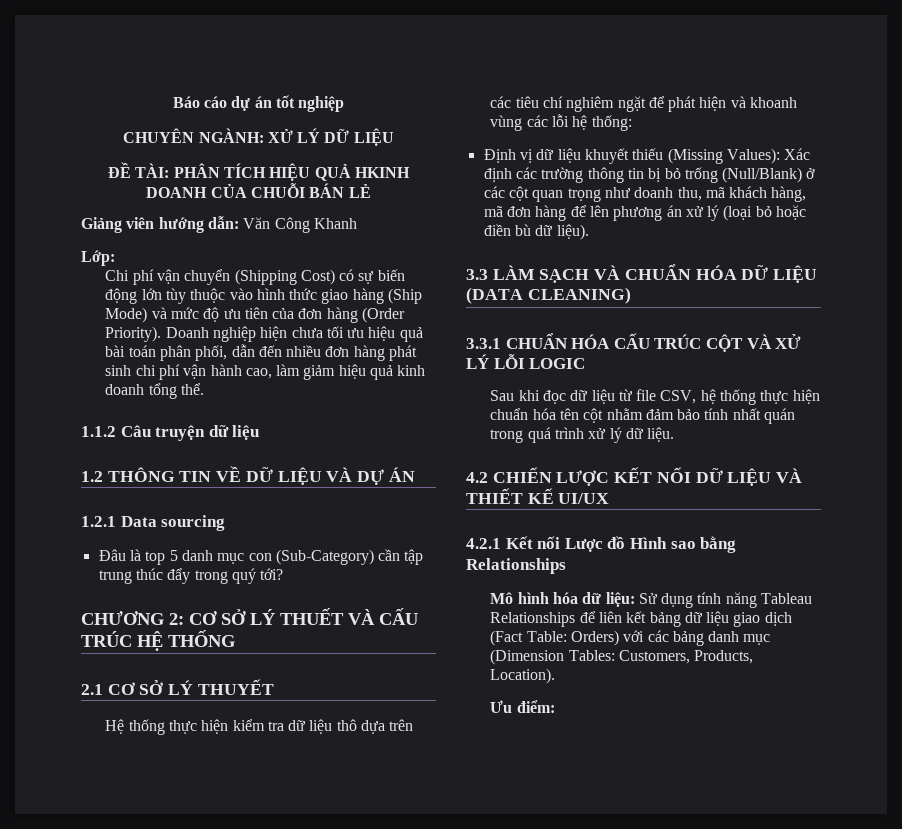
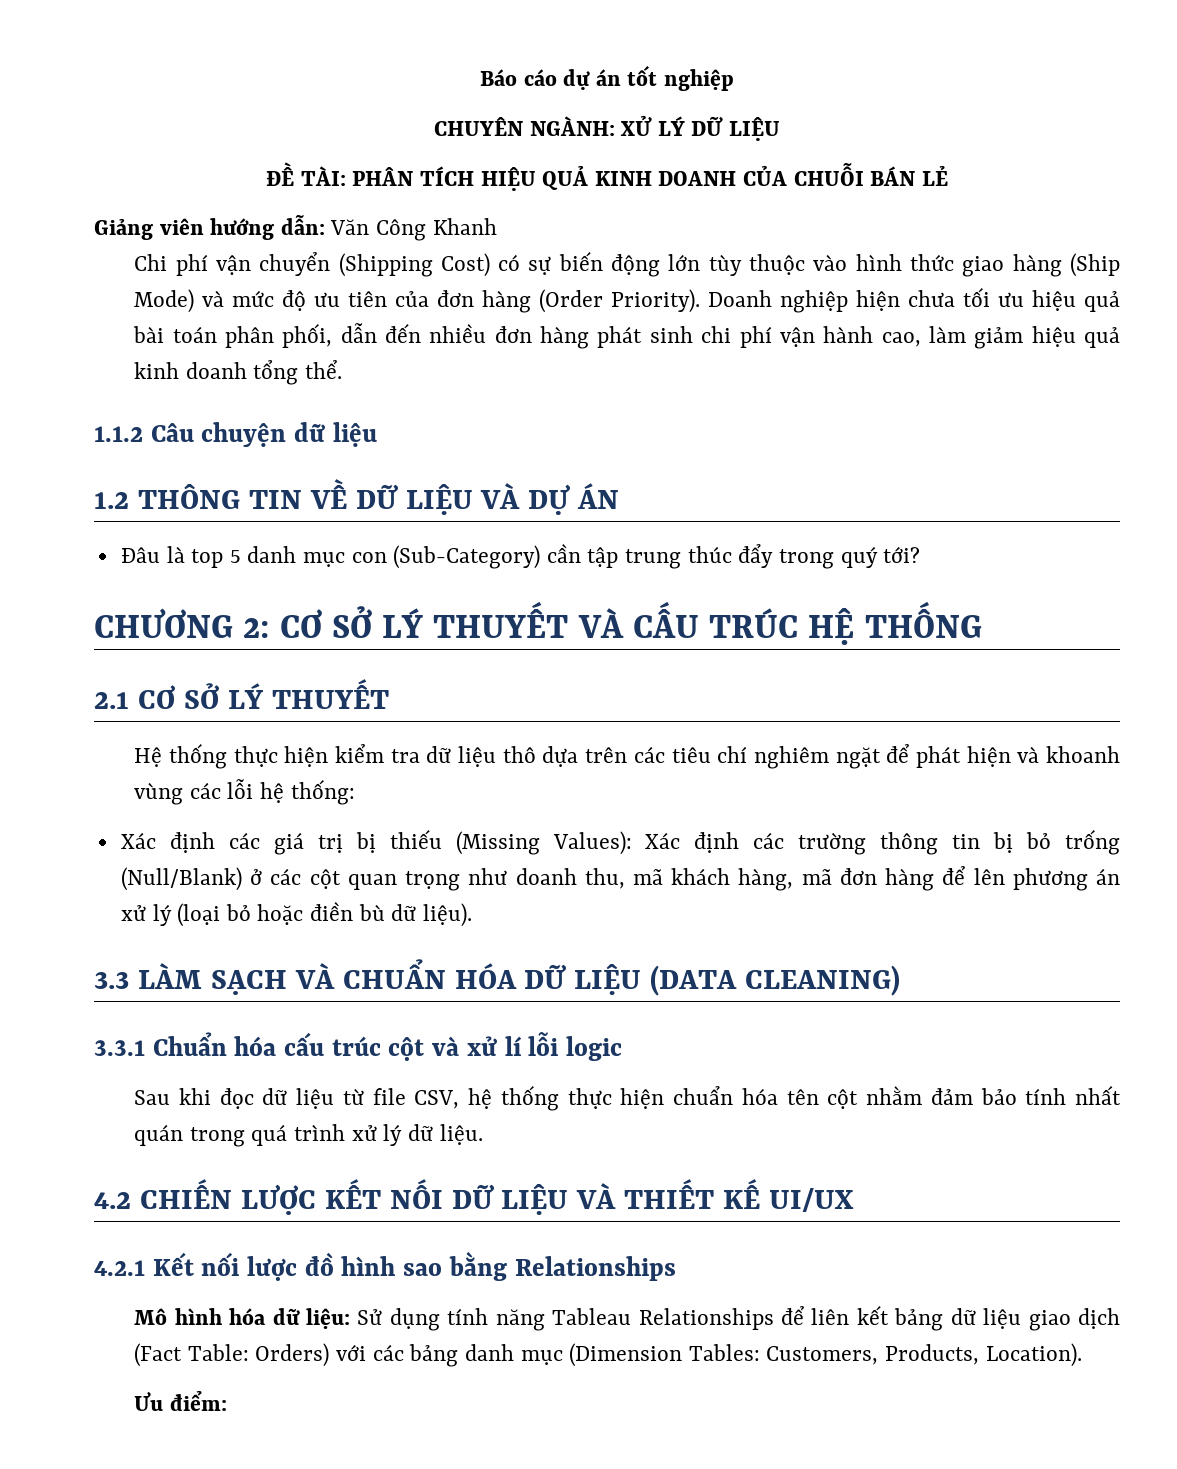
[354,167,410,178] HKINH -> [594,171,652,186] KINH
[81,250,115,266] // Lớp: -> (497, 226) none
[155,425,206,441] truyện -> [201,422,287,447] chuyện
[81,515,226,531] // 1.2.1 Data sourcing -> (620, 496) none
[280,608,344,625] THUẾT -> [433,601,569,638] THUYẾT
[483,148,629,164] Định vị dữ liệu khuyết -> [120,832,376,855] Xác định các giá trị bị
[505,333,802,352] [466,354,586,369] CHUẨN HÓA CẤU TRÚC CỘT VÀ XỬ LÝ LỖI LOGIC -> [152,1032,622,1061] Chuẩn hóa cấu trúc cột và xử lí lỗi logic
[564,536,667,552] Lược đồ Hình -> [247,1252,397,1281] lược đồ hình

